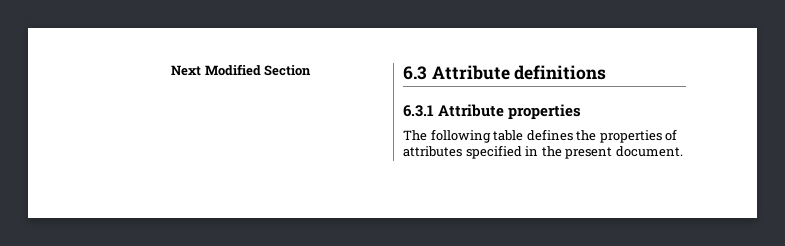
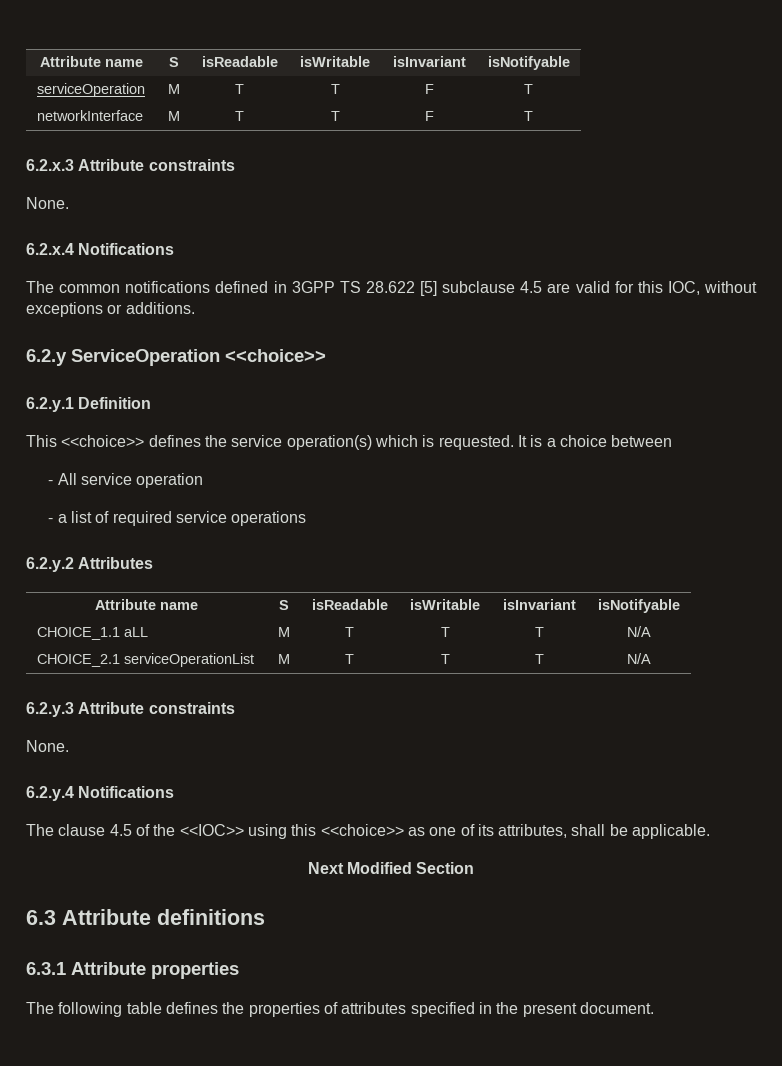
(170, 70) none -> [40,56,143,67] [168,57,179,67] [201,56,278,67] [300,56,370,67] [392,56,466,67] [487,56,570,70] [36,83,145,97] [167,84,180,94] [235,84,245,94] [330,84,340,94] [424,84,434,94] [524,84,533,94] [36,110,143,121] [167,111,180,121] [235,111,245,121] [330,111,340,121] [424,111,434,121] [524,111,533,121] [26,159,235,171] [26,197,69,209] [26,243,175,255] [26,281,757,296] [26,302,195,317] [26,349,326,366] [26,397,152,412] [26,435,673,450] [48,473,204,488] [48,511,307,526] [26,557,154,572] [95,599,198,610] [278,600,289,610] [311,599,388,610] [410,599,480,610] [502,599,576,610] [597,599,680,613] [36,627,148,640] [277,627,290,637] [345,627,354,637] [440,627,450,637] [534,627,544,637] [626,626,651,637] [36,653,254,667] [277,654,290,664] [345,654,354,664] [440,654,450,664] [534,654,544,664] [626,653,651,664] [26,702,235,717] [26,740,69,752] [26,786,175,801] [26,824,711,839] Attribute name | S | isReadable | isWritable | isInvariant | isNotifyable // serviceOperation | M | T | T | F | T // networkInterface | M | T | T | F | T // 6.2.x.3 Attribute constraints // None. // 6.2.x.4 Notifications // The common notifications defined in 3GPP TS 28.622 [5] subclause 4.5 are valid for this IOC, without exceptions or additions. // 6.2.y ServiceOperation <<choice>> // 6.2.y.1 Definition // This <<choice>> defines the service operation(s) which is requested. It is a choice between // - All service operation // - a list of required service operations // 6.2.y.2 Attributes // Attribute name | S | isReadable | isWritable | isInvariant | isNotifyable // CHOICE_1.1 aLL | M | T | T | T | N/A // CHOICE_2.1 serviceOperationList | M | T | T | T | N/A // 6.2.y.3 Attribute constraints // None. // 6.2.y.4 Notifications // The clause 4.5 of the <<IOC>> using this <<choice>> as one of its attributes, shall be applicable. //

